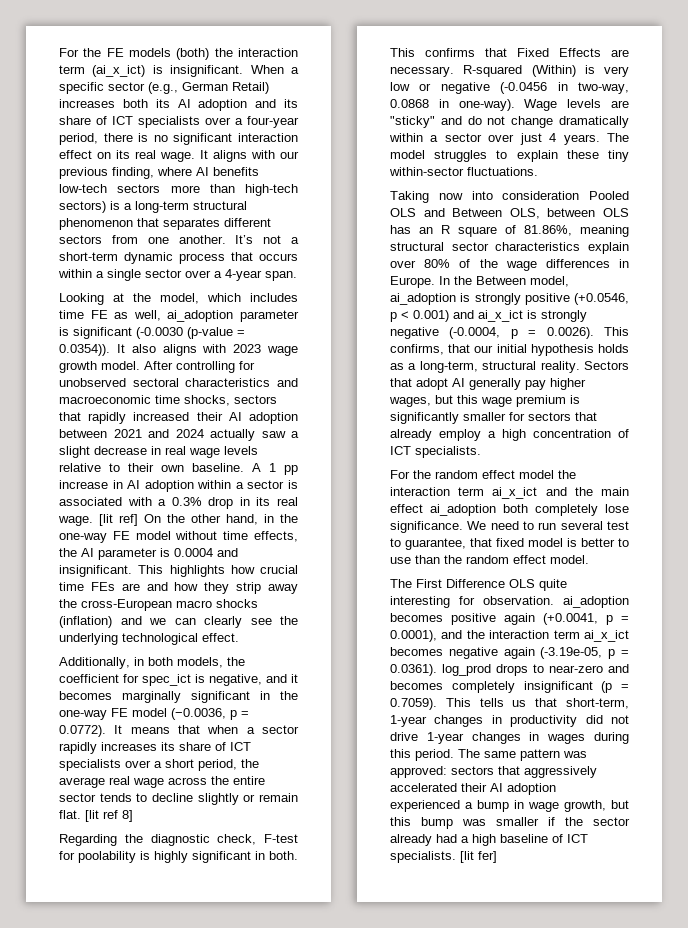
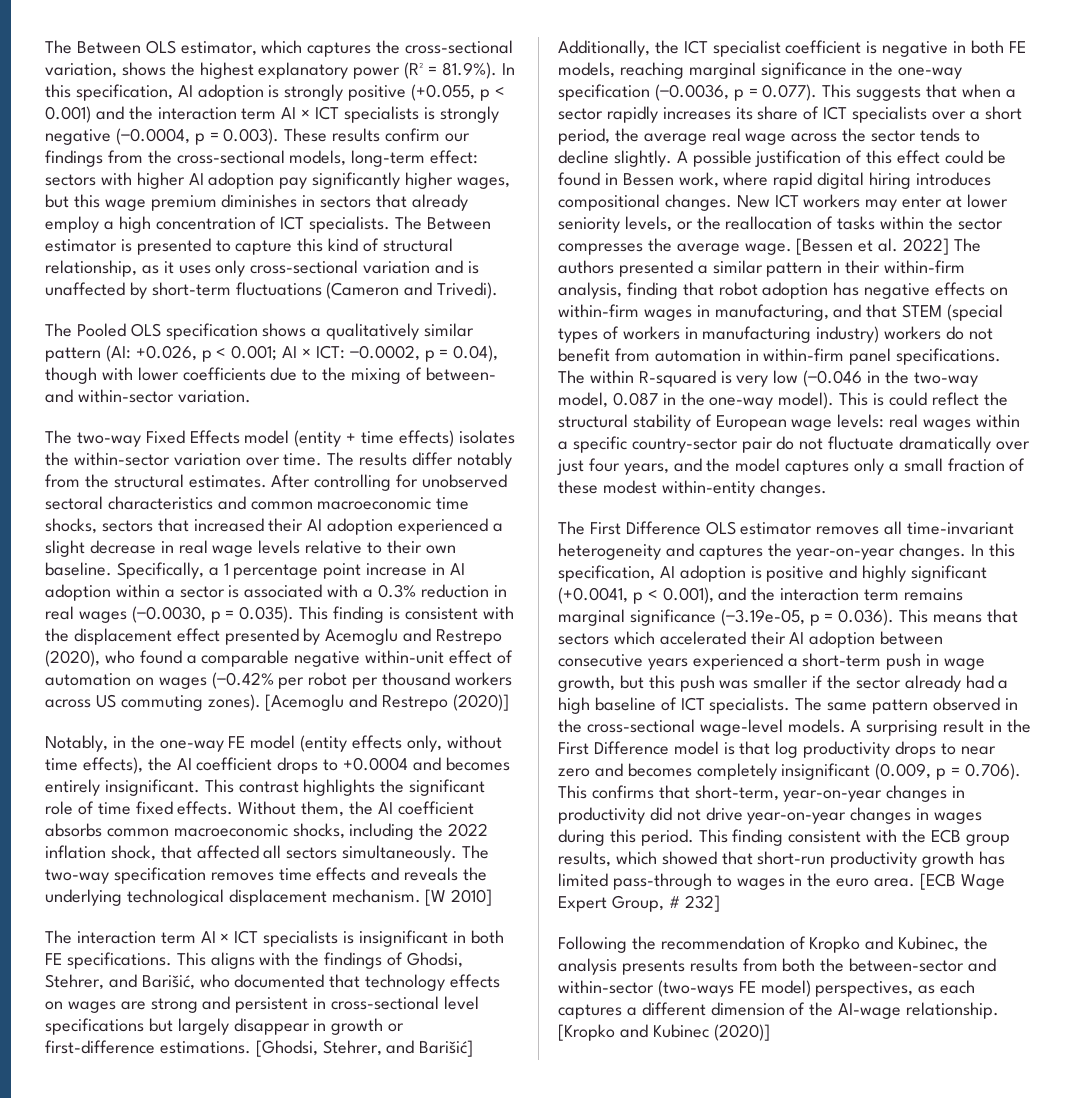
[59,48,298,60] [59,65,299,77] [59,82,269,94] [59,99,298,111] [59,116,299,128] [59,133,298,145] [59,150,299,162] [59,167,259,179] [59,184,298,196] [59,201,247,213] [59,218,271,230] [59,235,299,244] [59,252,298,264] [58,269,297,281] [59,293,298,305] [59,310,299,322] [59,327,245,339] [59,344,298,356] [59,361,140,373] For the FE models (both) the interaction term (ai_x_ict) is insignificant. When a specific sector (e.g., German Retail) increases both its AI adoption and its share of ICT specialists over a four-year period, there is no significant interaction effect on its real wage. It aligns with our previous finding, where AI benefits low-tech sectors more than high-tech sectors) is a long-term structural phenomenon that separates different sectors from one another. It’s not a short-term dynamic process that occurs within a single sector over a 4-year span. // Looking at the model, which includes time FE as well, ai_adoption parameter is significant (-0.0030 (p-value = 0.0354)). It also aligns with 2023 wage growth model. -> [45,40,514,57] [45,62,515,79] [45,84,505,101] [45,106,499,123] [45,128,470,145] [45,150,479,167] [45,172,510,189] [45,194,468,211] [45,216,491,233] [45,238,453,255] [45,260,479,277] [45,282,499,299] [45,323,475,340] [45,345,499,362] [45,367,496,384] [45,389,251,403] [45,430,515,447] [45,452,512,469] [45,474,267,488] The Between OLS estimator, which captures the cross-sectional variation, shows the highest explanatory power (R² = 81.9%). In this specification, AI adoption is strongly positive (+0.055, p < 0.001) and the interaction term AI × ICT specialists is strongly negative (−0.0004, p = 0.003). These results confirm our findings from the cross-sectional models, long-term effect: sectors with higher AI adoption pay significantly higher wages, but this wage premium diminishes in sectors that already employ a high concentration of ICT specialists. The Between estimator is presented to capture this kind of structural relationship, as it uses only cross-sectional variation and is unaffected by short-term fluctuations (Cameron and Trivedi). // The Pooled OLS specification shows a qualitatively similar pattern (AI: +0.026, p < 0.001; AI × ICT: −0.0002, p = 0.04), though with lower coefficients due to the mixing of between- and within-sector variation. // The two-way Fixed Effects model (entity + time effects) isolates the within-sector variation over time. The results differ notably from the structural estimates.
(298, 382) none -> [250,501,313,510] common
[88,412,127,424] rapidly -> (189, 525) none
[59,429,286,441] between 2021 and 2024 actually saw -> [398,518,489,535] experienced
[252,463,298,475] A 1 pp -> [116,562,362,579] Specifically, a 1 percentage point
[208,497,299,509] [58,514,298,526] [59,531,171,543] drop in its real wage. [lit ref] On the other hand, in the one-way FE model -> [420,584,507,598] [45,606,514,623] [45,628,503,645] [45,650,513,667] [45,672,512,689] [45,694,510,711] [45,735,442,752] reduction in real wages (−0.0030, p = 0.035). This finding is consistent with the displacement effect presented by Acemoglu and Restrepo (2020), who found a comparable negative within-unit effect of automation on wages (−0.42% per robot per thousand workers across US commuting zones). [Acemoglu and Restrepo (2020)] // Notably, in the one-way FE model (entity effects only,
[254,531,298,542] [59,548,238,560] [59,565,298,577] [59,582,298,594] [59,599,258,611] [59,616,298,628] [59,633,239,645] [59,657,245,669] [59,674,298,686] [59,691,298,703] [59,708,167,720] effects, the AI parameter is 0.0004 and insignificant. This highlights how crucial time FEs are and how they strip away the cross-European macro shocks (inflation) and we can clearly see the underlying technological effect. // Additionally, in both models, the coefficient for spec_ict is negative, and it becomes marginally significant in the one-way FE model -> [82,757,510,774] [45,779,486,796] [45,801,474,817] [45,823,489,840] [45,845,490,862] [45,867,488,884] [45,889,493,906] [45,930,504,947] [45,952,463,969] [45,974,501,991] [45,996,479,1013] [45,1018,405,1035] [45,1040,474,1057] [558,40,1026,57] [558,62,963,79] [558,84,650,101] effects), the AI coefficient drops to +0.0004 and becomes entirely insignificant. This contrast highlights the significant role of time fixed effects. Without them, the AI coefficient absorbs common macroeconomic shocks, including the 2022 inflation shock, that affected all sectors simultaneously. The two-way specification removes time effects and reveals the underlying technological displacement mechanism. [W 2010] // The interaction term AI × ICT specialists is insignificant in both FE specifications. This aligns with the findings of Ghodsi, Stehrer, and Barišić, who documented that technology effects on wages are strong and persistent in cross-sectional level specifications but largely disappear in growth or first-difference estimations. [Ghodsi, Stehrer, and Barišić] Additionally, the ICT specialist coefficient is negative in both FE models, reaching marginal significance in the one-way specification
[59,725,170,737] 0.0772). It means -> [762,84,922,101] 0.077). This suggests
[233,776,265,785] entire -> (867, 135) none
[197,793,298,805] [59,810,133,822] [59,834,298,846] [59,851,298,863] [390,48,629,57] [390,65,629,77] [390,82,629,94] [390,99,629,111] [390,116,629,128] [389,133,629,145] [390,150,629,162] [389,167,538,176] [390,191,629,203] [390,208,629,219] [390,225,629,237] [390,242,629,254] [390,259,629,271] [390,276,569,288] [390,293,629,305] [390,310,587,322] [390,327,629,339] [390,344,629,356] [390,361,629,373] [390,378,586,390] [389,395,580,407] [390,412,597,424] [390,429,629,441] [390,446,481,458] [390,470,576,479] [390,487,629,499] [390,504,629,516] [390,521,629,533] [390,538,629,550] [390,555,589,564] [390,579,567,591] [390,596,629,608] [390,613,629,625] [390,630,629,642] [390,647,629,659] [390,664,629,676] [390,681,629,693] [390,698,629,710] [390,715,629,727] [390,732,629,744] [390,749,587,761] [390,766,597,778] [390,783,556,795] [390,800,509,812] slightly or remain flat. [lit ref 8] // Regarding the diagnostic check, F-test for poolability is highly significant in both. This confirms that Fixed Effects are necessary. R-squared (Within) is very low or negative (-0.0456 in two-way, 0.0868 in one-way). Wage levels are "sticky" and do not change dramatically within a sector over just 4 years. The model struggles to explain these tiny within-sector fluctuations. // Taking now into consideration Pooled OLS and Between OLS, between OLS has an R square of 81.86%, meaning structural sector characteristics explain over 80% of the wage differences in Europe. In the Between model, ai_adoption is strongly positive (+0.0546, p < 0.001) and ai_x_ict is strongly negative (-0.0004, p = 0.0026). This confirms, that our initial hypothesis holds as a long-term, structural reality. Sectors that adopt AI generally pay higher wages, but this wage premium is significantly smaller for sectors that already employ a high concentration of ICT specialists. // For the random effect model the interaction term ai_x_ict and the main effect ai_adoption both completely lose significance. We need to run several test to guarantee, that fixed model is better to use than the random effect model. // The First Difference OLS quite interesting for observation. ai_adoption becomes positive again (+0.0041, p = 0.0001), and the interaction term ai_x_ict becomes negative again (-3.19e-05, p = 0.0361). log_prod drops to near-zero and becomes completely insignificant (p = 0.7059). This tells us that short-term, 1-year changes in productivity did not drive 1-year changes in wages during this period. The same pattern was approved: sectors that aggressively accelerated their AI adoption experienced a bump -> [613,150,1006,167] [558,172,991,189] [558,194,1008,211] [558,216,1003,233] [558,238,981,255] [558,260,966,277] [558,282,1008,299] [558,304,1004,321] [558,326,993,343] [558,348,1002,365] [558,370,978,387] [558,392,1008,409] [558,414,1020,431] [558,436,1030,453] [557,458,1026,475] [558,480,827,497] [558,521,1015,535] [558,543,1016,560] [558,565,988,582] [558,587,963,604] [558,609,1018,626] [558,631,944,648] [558,653,922,670] slightly. A possible justification of this effect could be found in Bessen work, where rapid digital hiring introduces compositional changes. New ICT workers may enter at lower seniority levels, or the reallocation of tasks within the sector compresses the average wage. [Bessen et al. 2022] The authors presented a similar pattern in their within-firm analysis, finding that robot adoption has negative effects on within-firm wages in manufacturing, and that STEM (special types of workers in manufacturing industry) workers do not benefit from automation in within-firm panel specifications. The within R-squared is very low (−0.046 in the two-way model, 0.087 in the one-way model). This is could reflect the structural stability of European wage levels: real wages within a specific country-sector pair do not fluctuate dramatically over just four years, and the model captures only a small fraction of these modest within-entity changes. // The First Difference OLS estimator removes all time-invariant heterogeneity and captures the year-on-year changes. In this specification, AI adoption is positive and highly significant (+0.0041, p < 0.001), and the interaction term remains marginal significance (−3.19e-05, p = 0.036). This means that sectors which accelerated their AI adoption between consecutive years experienced a short-term push
[421,817,453,829] bump -> [679,675,715,692] push
[460,851,497,863] [lit fer] -> [795,697,1018,714] [558,719,1031,736] [558,741,996,758] [558,763,1021,780] [558,785,966,802] [558,807,983,824] [558,829,1010,846] [558,851,1006,868] [558,873,1005,890] [558,895,720,912] [558,936,989,953] [558,958,997,975] [558,980,976,997] [558,1002,1000,1019] [558,1024,770,1041] The same pattern observed in the cross-sectional wage-level models. A surprising result in the First Difference model is that log productivity drops to near zero and becomes completely insignificant (0.009, p = 0.706). This confirms that short-term, year-on-year changes in productivity did not drive year-on-year changes in wages during this period. This finding consistent with the ECB group results, which showed that short-run productivity growth has limited pass-through to wages in the euro area. [ECB Wage Expert Group, # 232] // Following the recommendation of Kropko and Kubinec, the analysis presents results from both the between-sector and within-sector (two-ways FE model) perspectives, as each captures a different dimension of the AI-wage relationship. [Kropko and Kubinec (2020)]

